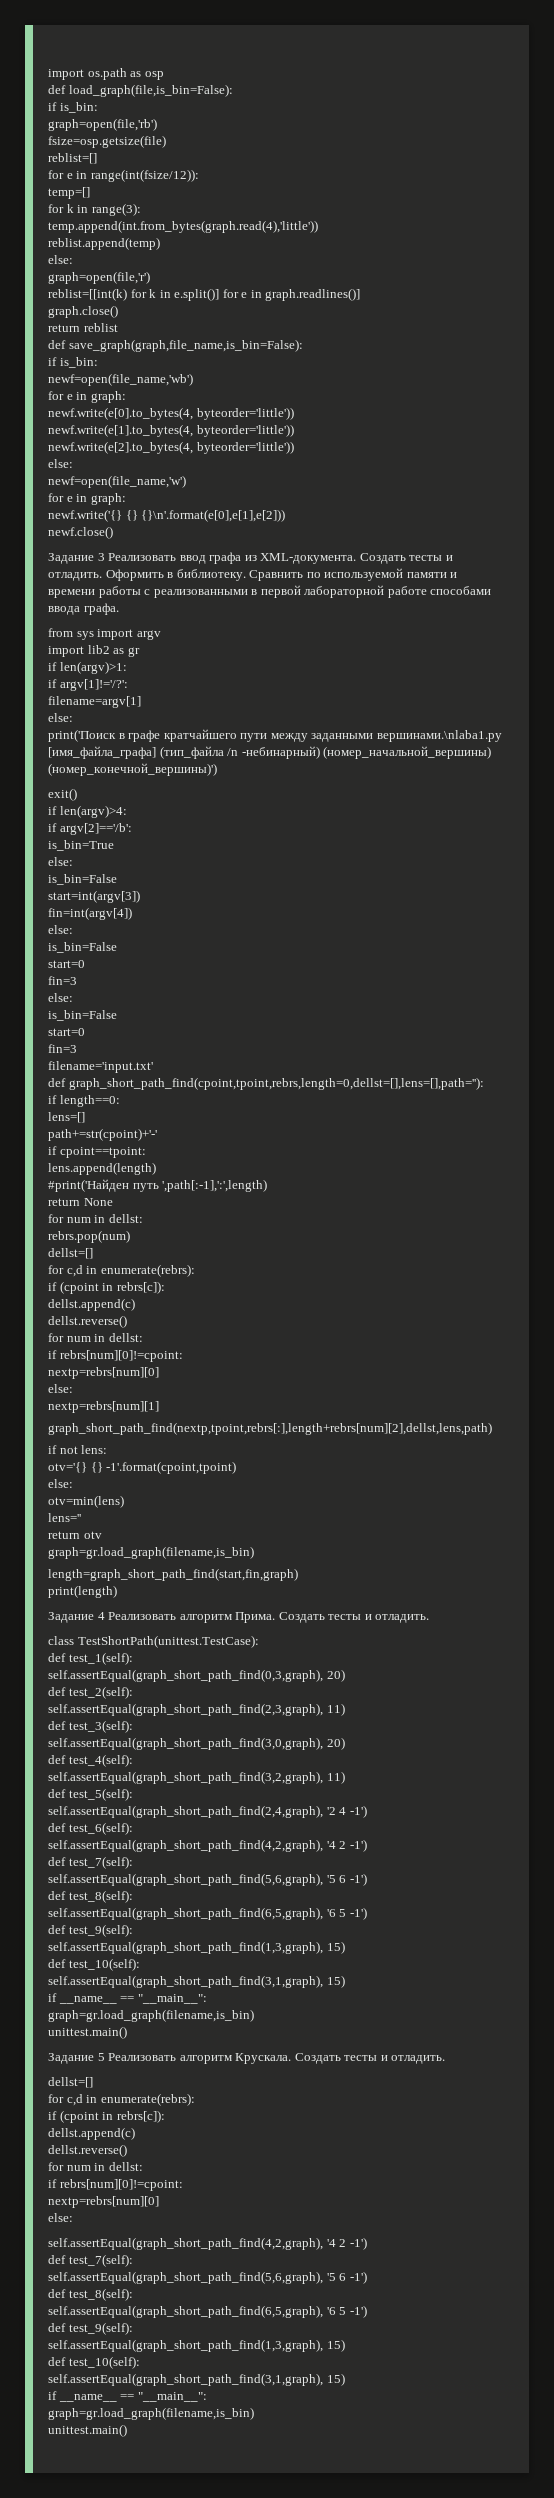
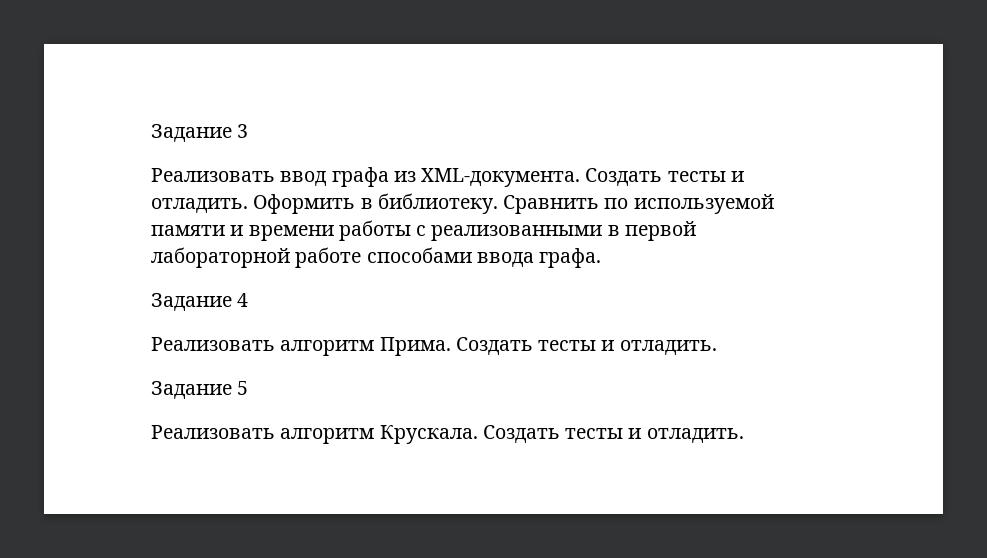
[48,68,164,80] [48,84,233,97] [48,102,98,113] [48,118,157,131] [48,135,166,148] [48,153,97,164] [48,169,199,182] [48,187,90,199] [48,203,141,216] [48,220,318,233] [48,237,160,250] [48,255,73,264] [48,271,150,284] [48,288,361,301] [48,305,118,318] [48,323,118,332] [48,339,303,352] [48,357,98,368] [48,373,193,386] [48,391,126,403] [48,407,294,420] [48,424,294,437] [48,441,294,454] [48,459,73,468] [48,475,186,488] [48,493,126,505] [48,509,286,522] [48,526,113,539] import os.path as osp // def load_graph(file,is_bin=False): // if is_bin: // graph=open(file,'rb') // fsize=osp.getsize(file) // reblist=[] // for e in range(int(fsize/12)): // temp=[] // for k in range(3): // temp.append(int.from_bytes(graph.read(4),'little')) // reblist.append(temp) // else: // graph=open(file,'r') // reblist=[[int(k) for k in e.split()] for e in graph.readlines()] // graph.close() // return reblist // def save_graph(graph,file_name,is_bin=False): // if is_bin: // newf=open(file_name,'wb') // for e in graph: // newf.write(e[0].to_bytes(4, byteorder='little')) // newf.write(e[1].to_bytes(4, byteorder='little')) // newf.write(e[2].to_bytes(4, byteorder='little')) // else: // newf=open(file_name,'w') // for e in graph: // newf.write('{} {} {}\n'.format(e[0],e[1],e[2])) // newf.close() // -> (151, 133) none
(105, 557) none -> (249, 131) //
[48,628,161,640] [48,645,140,657] [48,661,127,674] [48,679,128,691] [48,696,141,708] [48,713,73,722] [48,729,502,742] [48,746,492,759] [48,763,217,776] [48,788,77,801] [48,805,127,818] [48,823,132,835] [48,840,114,851] [48,857,73,866] [48,874,117,885] [48,890,140,903] [48,907,132,920] [48,925,73,934] [48,942,117,953] [48,960,85,968] [48,976,77,985] [48,993,73,1002] [48,1010,117,1021] [48,1028,85,1036] [48,1044,77,1053] [48,1061,153,1073] [48,1077,484,1090] [48,1095,120,1107] [48,1112,85,1123] [48,1128,157,1141] [48,1146,146,1158] [48,1162,156,1175] [48,1179,268,1192] [48,1198,113,1206] [48,1214,143,1223] [48,1230,130,1243] [48,1248,93,1259] [48,1264,195,1277] [48,1281,165,1294] [48,1298,135,1311] [48,1315,127,1328] [48,1333,143,1342] [48,1350,183,1362] [48,1367,159,1379] [48,1384,73,1393] [48,1401,159,1413] [48,1422,492,1435] [48,1445,108,1454] [48,1461,237,1474] [48,1479,73,1488] [48,1495,124,1508] [48,1513,81,1522] [48,1531,102,1539] [48,1546,254,1559] [48,1568,298,1581] [48,1585,117,1598] // from sys import argv // import lib2 as gr // if len(argv)>1: // if argv[1]!='/?': // filename=argv[1] // else: // print('Поиск в графе кратчайшего пути между заданными вершинами.\nlaba1.py [имя_файла_графа] (тип_файла /n -небинарный) (номер_начальной_вершины) (номер_конечной_вершины)') // exit() // if len(argv)>4: // if argv[2]=='/b': // is_bin=True // else: // is_bin=False // start=int(argv[3]) // fin=int(argv[4]) // else: // is_bin=False // start=0 // fin=3 // else: // is_bin=False // start=0 // fin=3 // filename='input.txt' // def graph_short_path_find(cpoint,tpoint,rebrs,length=0,dellst=[],lens=[],path=''): // if length==0: // lens=[] // path+=str(cpoint)+'-' // if cpoint==tpoint: // lens.append(length) // #print('Найден путь ',path[:-1],':',length) // return None // for num in dellst: // rebrs.pop(num) // dellst=[] // for c,d in enumerate(rebrs): // if (cpoint in rebrs[c]): // dellst.append(c) // dellst.reverse() // for num in dellst: // if rebrs[num][0]!=cpoint: // nextp=rebrs[num][0] // else: // nextp=rebrs[num][1] // graph_short_path_find(nextp,tpoint,rebrs[:],length+rebrs[num][2],dellst,lens,path) // if not lens: // otv='{} {} -1'.format(cpoint,tpoint) // else: // otv=min(lens) // lens='' // return otv // graph=gr.load_graph(filename,is_bin) // length=graph_short_path_find(start,fin,graph) // print(length) -> (602, 258) none
(105, 1616) none -> (249, 300) //
[48,1635,259,1648] [48,1652,133,1665] [48,1669,345,1682] [48,1686,133,1699] [48,1703,345,1716] [48,1720,133,1733] [48,1737,345,1750] [48,1754,133,1767] [48,1771,345,1784] [48,1788,133,1801] [48,1805,367,1818] [48,1822,133,1835] [48,1839,367,1852] [48,1856,133,1869] [48,1873,367,1886] [48,1890,133,1903] [48,1907,367,1920] [48,1924,133,1937] [48,1941,345,1954] [48,1958,140,1971] [48,1975,345,1988] [48,1993,207,2004] [48,2009,254,2022] [48,2026,127,2039] // class TestShortPath(unittest.TestCase): // def test_1(self): // self.assertEqual(graph_short_path_find(0,3,graph), 20) // def test_2(self): // self.assertEqual(graph_short_path_find(2,3,graph), 11) // def test_3(self): // self.assertEqual(graph_short_path_find(3,0,graph), 20) // def test_4(self): // self.assertEqual(graph_short_path_find(3,2,graph), 11) // def test_5(self): // self.assertEqual(graph_short_path_find(2,4,graph), '2 4 -1') // def test_6(self): // self.assertEqual(graph_short_path_find(4,2,graph), '4 2 -1') // def test_7(self): // self.assertEqual(graph_short_path_find(5,6,graph), '5 6 -1') // def test_8(self): // self.assertEqual(graph_short_path_find(6,5,graph), '6 5 -1') // def test_9(self): // self.assertEqual(graph_short_path_find(1,3,graph), 15) // def test_10(self): // self.assertEqual(graph_short_path_find(3,1,graph), 15) // if __name__ == "__main__": // graph=gr.load_graph(filename,is_bin) // unittest.main() -> (717, 347) none
(105, 2057) none -> (249, 388) //
[48,2077,93,2088] [48,2093,195,2106] [48,2110,165,2123] [48,2127,135,2140] [48,2144,127,2157] [48,2162,143,2171] [48,2179,183,2191] [48,2196,159,2208] [48,2213,73,2222] [48,2237,367,2250] [48,2254,133,2267] [48,2271,367,2284] [48,2288,133,2301] [48,2305,367,2318] [48,2322,133,2335] [48,2339,345,2352] [48,2356,140,2369] [48,2373,345,2386] [48,2391,207,2402] [48,2407,254,2420] [48,2424,127,2437] // dellst=[] // for c,d in enumerate(rebrs): // if (cpoint in rebrs[c]): // dellst.append(c) // dellst.reverse() // for num in dellst: // if rebrs[num][0]!=cpoint: // nextp=rebrs[num][0] // else: // self.assertEqual(graph_short_path_find(4,2,graph), '4 2 -1') // def test_7(self): // self.assertEqual(graph_short_path_find(5,6,graph), '5 6 -1') // def test_8(self): // self.assertEqual(graph_short_path_find(6,5,graph), '6 5 -1') // def test_9(self): // self.assertEqual(graph_short_path_find(1,3,graph), 15) // def test_10(self): // self.assertEqual(graph_short_path_find(3,1,graph), 15) // if __name__ == "__main__": // graph=gr.load_graph(filename,is_bin) // unittest.main() -> (744, 435) none

